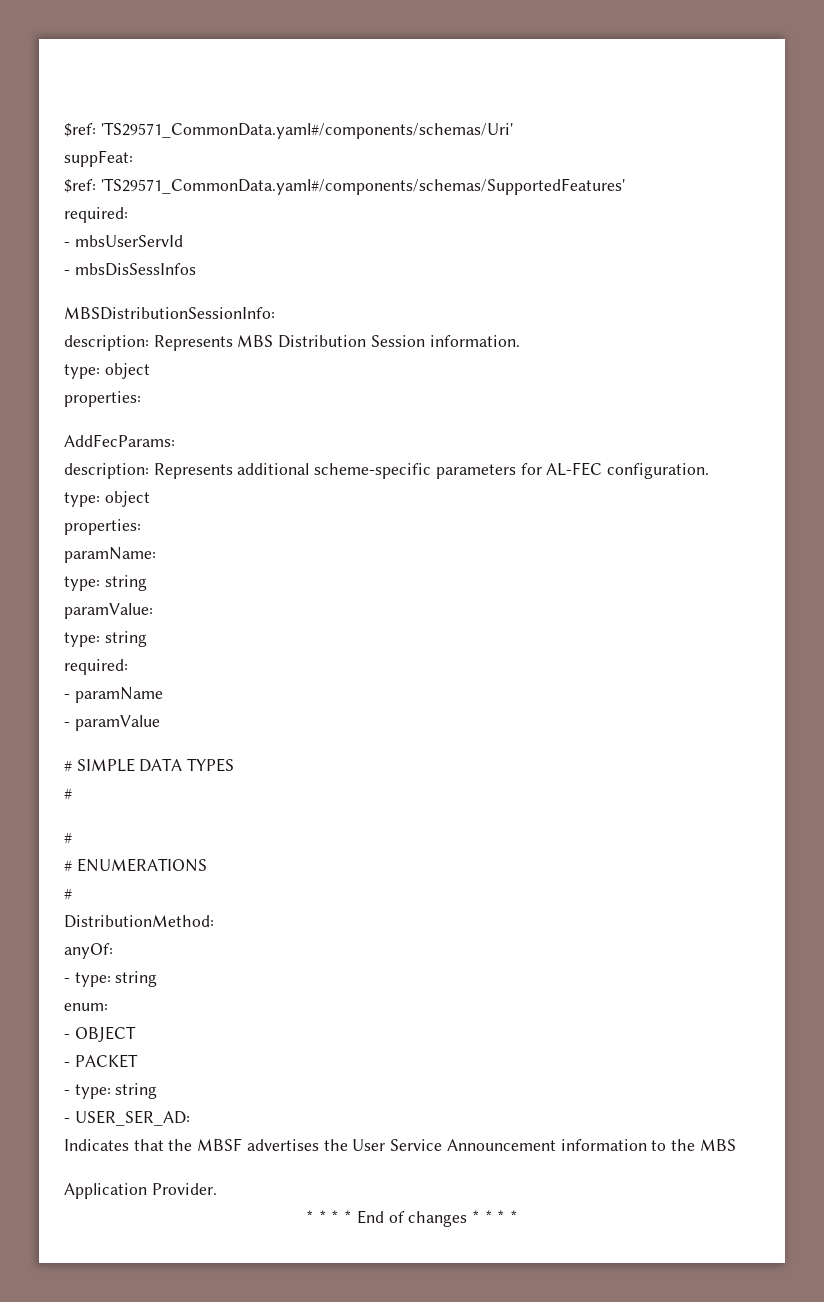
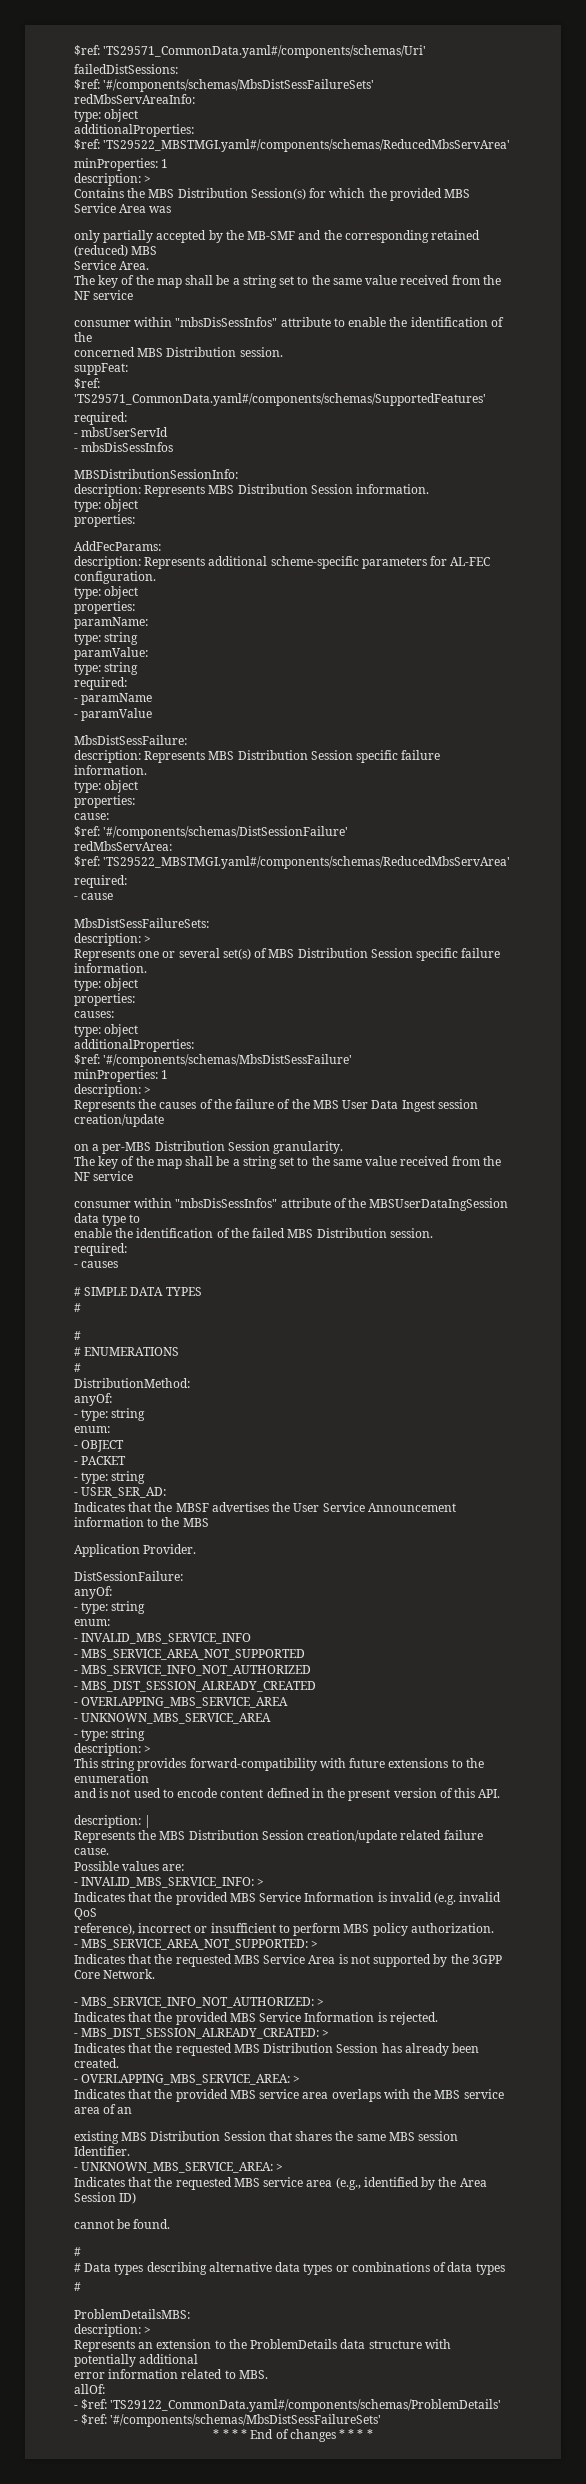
(513, 130) none -> [74,64,178,74] [74,79,375,92] [74,94,195,104] [74,109,139,122] [74,124,194,137] [74,139,511,152] [74,158,169,171] [74,173,152,186] [74,188,471,201] [74,203,172,213] [74,230,481,243] [74,245,158,257] [74,260,150,270] [74,275,501,288] [74,290,134,300] [74,317,504,327] [74,332,92,342] [74,347,283,357] // failedDistSessions: // $ref: '#/components/schemas/MbsDistSessFailureSets' // redMbsServAreaInfo: // type: object // additionalProperties: // $ref: 'TS29522_MBSTMGI.yaml#/components/schemas/ReducedMbsServArea' // minProperties: 1 // description: > // Contains the MBS Distribution Session(s) for which the provided MBS Service Area was // only partially accepted by the MB-SMF and the corresponding retained (reduced) MBS // Service Area. // The key of the map shall be a string set to the same value received from the NF service // consumer within "mbsDisSessInfos" attribute to enable the identification of the // concerned MBS Distribution session.
(160, 723) none -> [74,735,187,745] [74,750,441,763] [74,765,147,775] [74,780,139,793] [74,795,135,808] [74,813,109,820] [74,826,349,839] [74,841,172,851] [74,856,511,869] [74,875,127,888] [74,893,114,900] [74,918,209,928] [74,933,152,946] [74,948,501,961] [74,963,147,973] [74,978,139,991] [74,993,135,1006] [74,1011,114,1018] [74,1024,139,1037] [74,1039,194,1052] [74,1054,353,1067] [74,1069,169,1082] [74,1084,152,1097] [74,1099,478,1112] [74,1114,164,1127] [74,1141,344,1154] [74,1156,501,1169] [74,1171,134,1181] [74,1198,509,1211] [74,1213,141,1226] [74,1228,433,1238] [74,1243,127,1256] [74,1261,119,1268] // MbsDistSessFailure: // description: Represents MBS Distribution Session specific failure information. // type: object // properties: // cause: // $ref: '#/components/schemas/DistSessionFailure' // redMbsServArea: // $ref: 'TS29522_MBSTMGI.yaml#/components/schemas/ReducedMbsServArea' // required: // - cause // MbsDistSessFailureSets: // description: > // Represents one or several set(s) of MBS Distribution Session specific failure information. // type: object // properties: // causes: // type: object // additionalProperties: // $ref: '#/components/schemas/MbsDistSessFailure' // minProperties: 1 // description: > // Represents the causes of the failure of the MBS User Data Ingest session creation/update // on a per-MBS Distribution Session granularity. // The key of the map shall be a string set to the same value received from the NF service // consumer within "mbsDisSessInfos" attribute of the MBSUserDataIngSession data type to // enable the identification of the failed MBS Distribution session. // required: // - causes
(217, 1189) none -> [74,1571,183,1581] [74,1586,112,1599] [74,1601,146,1614] [74,1619,110,1626] [74,1633,252,1644] [74,1649,306,1660] [74,1665,312,1676] [74,1681,317,1692] [74,1697,289,1708] [74,1713,272,1724] [74,1728,146,1741] [74,1743,152,1756] [74,1758,484,1771] [74,1773,149,1783] [74,1788,501,1801] [74,1815,152,1828] [74,1830,483,1843] [74,1848,109,1855] [74,1861,185,1871] [74,1877,265,1888] [74,1892,502,1905] [74,1908,97,1920] [74,1923,494,1936] [74,1939,319,1950] [74,1954,502,1967] [74,1969,156,1979] [74,1997,325,2008] [74,2012,438,2025] [74,2028,330,2039] [74,2043,480,2056] [74,2058,119,2068] [74,2074,301,2085] [74,2089,504,2102] [74,2104,133,2114] [74,2131,459,2144] [74,2146,130,2156] [74,2162,284,2173] [74,2177,487,2190] [74,2192,137,2204] [74,2219,171,2229] [74,2247,81,2256] [74,2262,505,2275] [74,2282,81,2291] [74,2309,190,2319] [74,2324,152,2337] [74,2339,451,2352] [74,2354,199,2367] [74,2369,268,2379] [74,2384,105,2394] [74,2399,502,2412] [74,2414,382,2427] // DistSessionFailure: // anyOf: // - type: string // enum: // - INVALID_MBS_SERVICE_INFO // - MBS_SERVICE_AREA_NOT_SUPPORTED // - MBS_SERVICE_INFO_NOT_AUTHORIZED // - MBS_DIST_SESSION_ALREADY_CREATED // - OVERLAPPING_MBS_SERVICE_AREA // - UNKNOWN_MBS_SERVICE_AREA // - type: string // description: > // This string provides forward-compatibility with future extensions to the enumeration // and is not used to encode content defined in the present version of this API. // description: | // Represents the MBS Distribution Session creation/update related failure cause. // Possible values are: // - INVALID_MBS_SERVICE_INFO: > // Indicates that the provided MBS Service Information is invalid (e.g. invalid QoS // reference), incorrect or insufficient to perform MBS policy authorization. // - MBS_SERVICE_AREA_NOT_SUPPORTED: > // Indicates that the requested MBS Service Area is not supported by the 3GPP Core Network. // - MBS_SERVICE_INFO_NOT_AUTHORIZED: > // Indicates that the provided MBS Service Information is rejected. // - MBS_DIST_SESSION_ALREADY_CREATED: > // Indicates that the requested MBS Distribution Session has already been created. // - OVERLAPPING_MBS_SERVICE_AREA: > // Indicates that the provided MBS service area overlaps with the MBS service area of an // existing MBS Distribution Session that shares the same MBS session Identifier. // - UNKNOWN_MBS_SERVICE_AREA: > // Indicates that the requested MBS service area (e.g., identified by the Area Session ID) // cannot be found. // # // # Data types describing alternative data types or combinations of data types // # // ProblemDetailsMBS: // description: > // Represents an extension to the ProblemDetails data structure with potentially additional // error information related to MBS. // allOf: // - $ref: 'TS29122_CommonData.yaml#/components/schemas/ProblemDetails' // - $ref: '#/components/schemas/MbsDistSessFailureSets'

